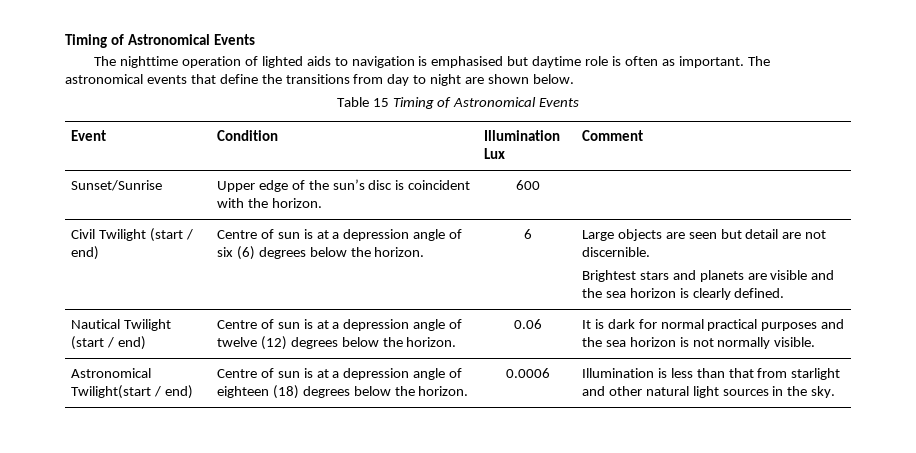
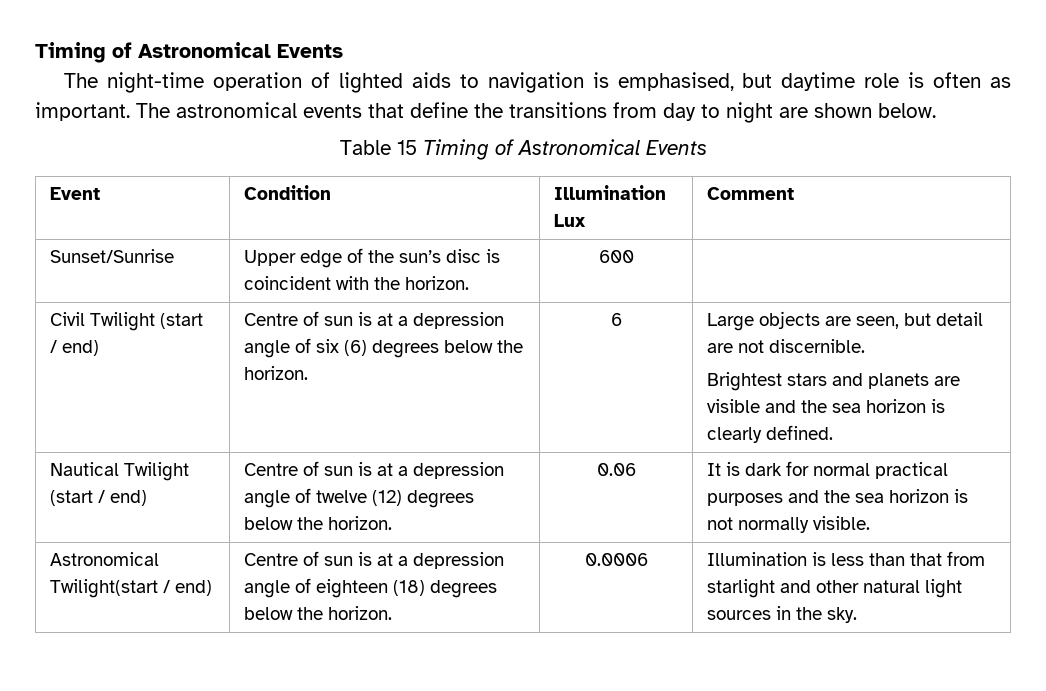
[120,56,179,68] nighttime -> [107,72,205,93] night-time
[431,56,504,68] emphasised -> [617,72,734,91] emphasised,
[688,232,717,239] seen -> [856,316,900,329] seen,

